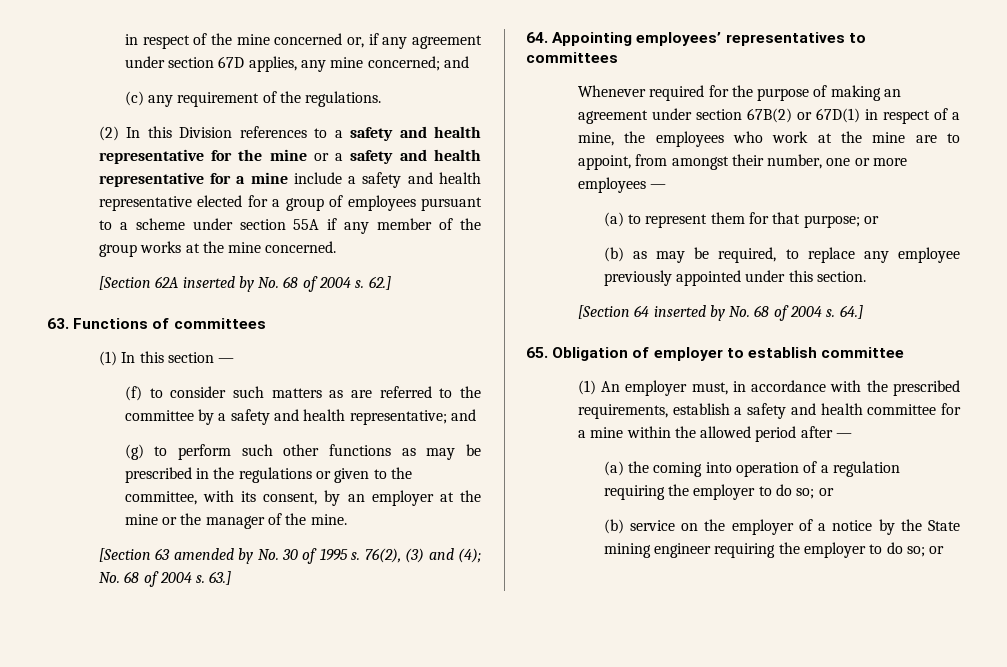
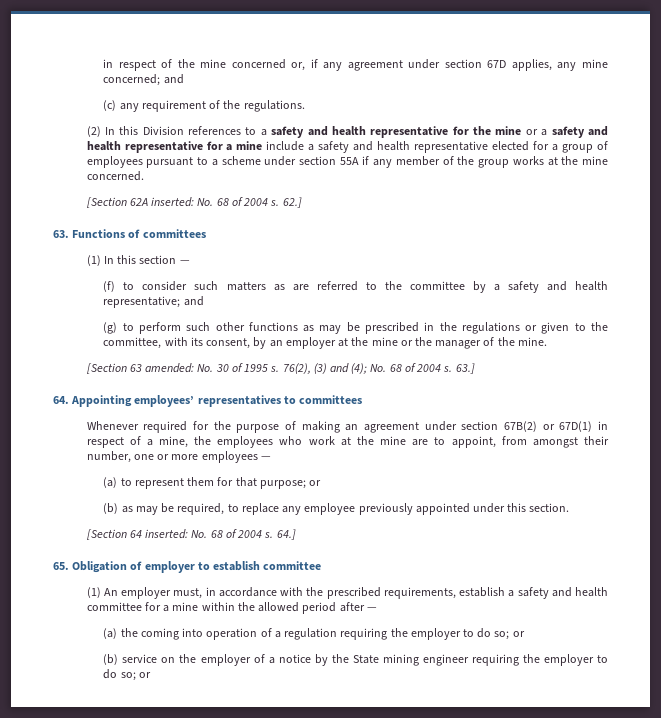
[182,276,254,292] inserted by -> [151,197,195,207] inserted:
[173,548,254,564] amended by -> [145,363,195,373] amended:
[653,305,725,321] inserted by -> [145,529,189,539] inserted:

